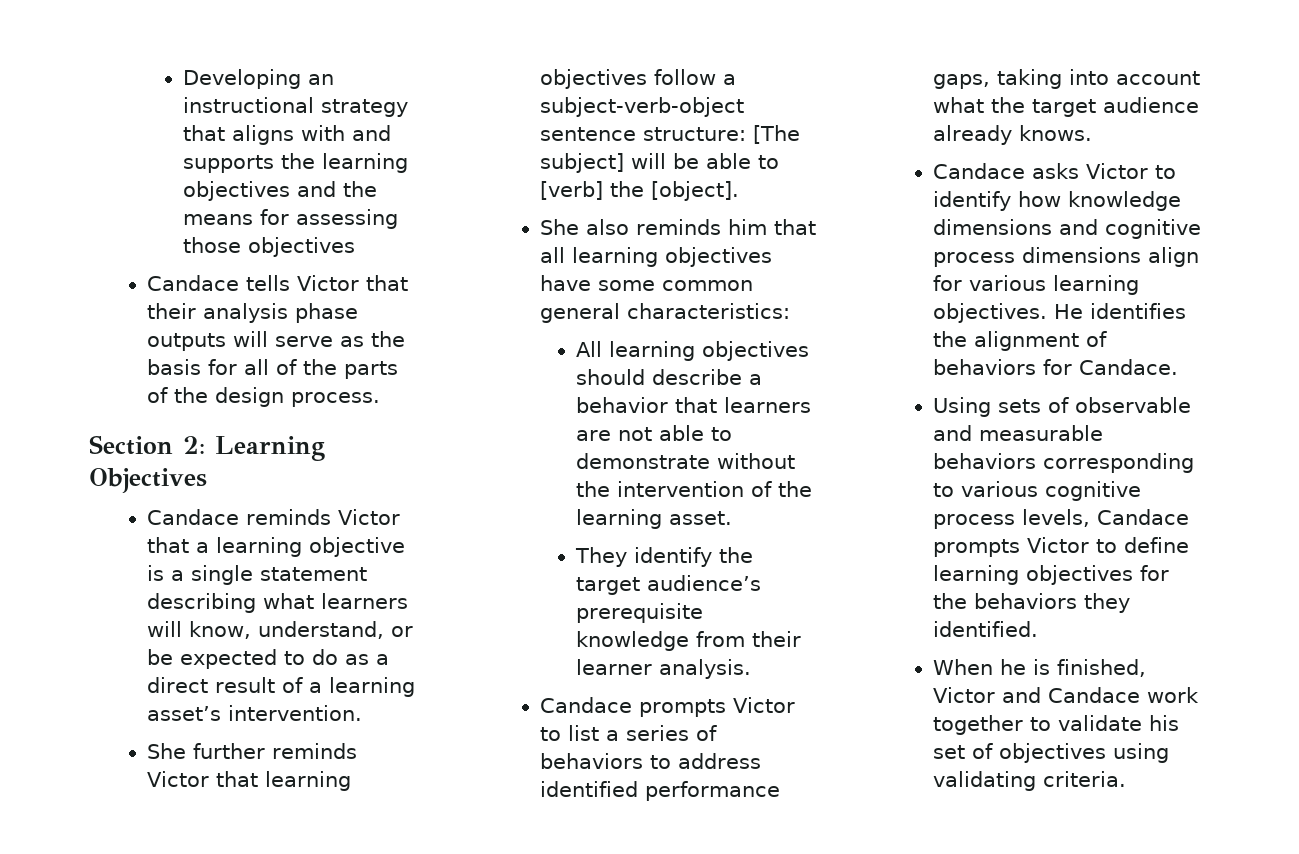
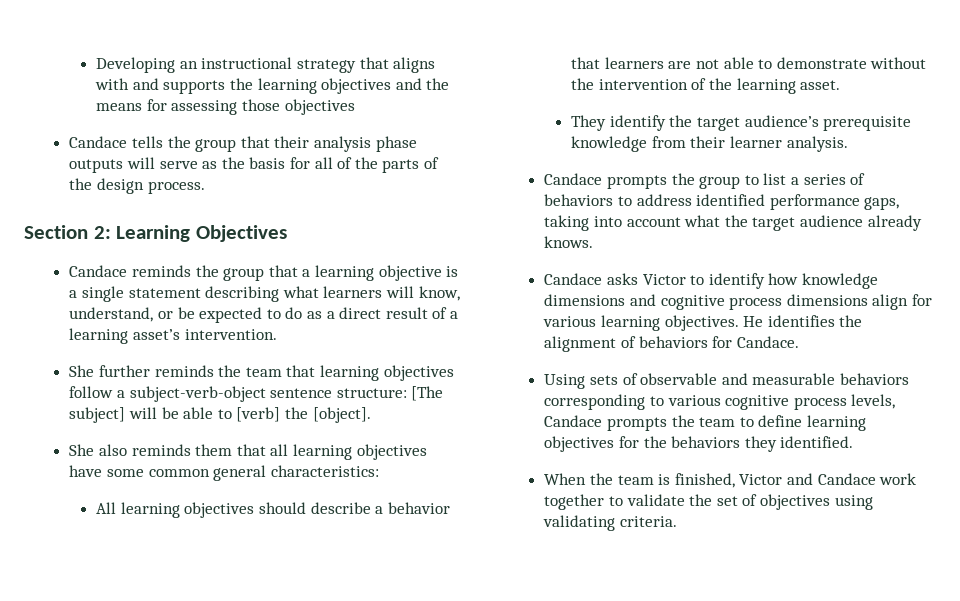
[297,275,360,291] Victor -> [167,136,237,152] the group
[338,509,401,525] Victor -> [195,265,265,281] the group
[147,771,210,787] Victor -> [218,365,282,377] the team
[728,219,768,235] him -> [195,444,233,456] them
[733,697,796,713] Victor -> [671,173,741,189] the group
[1027,537,1090,553] Victor -> [671,415,736,427] the team
[1000,659,1027,675] he -> [590,473,654,485] the team
[1149,715,1180,731] his -> [689,494,713,506] the

